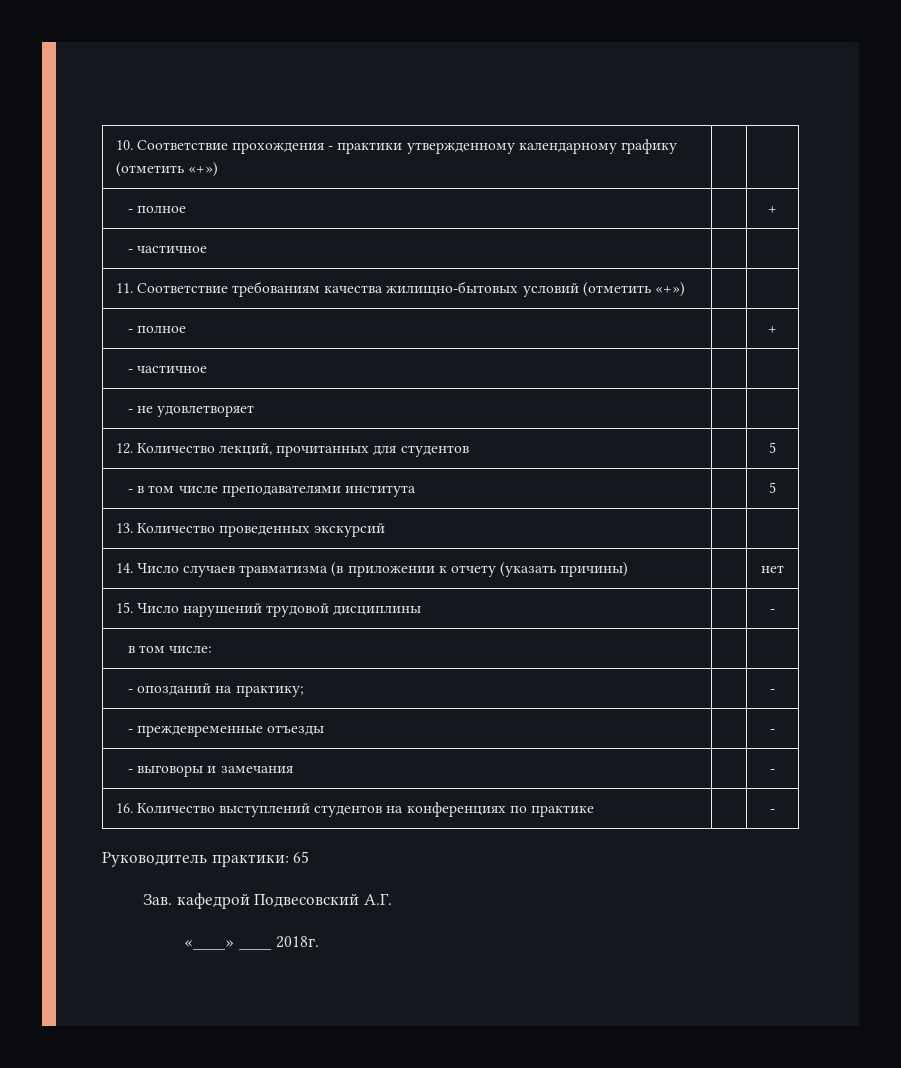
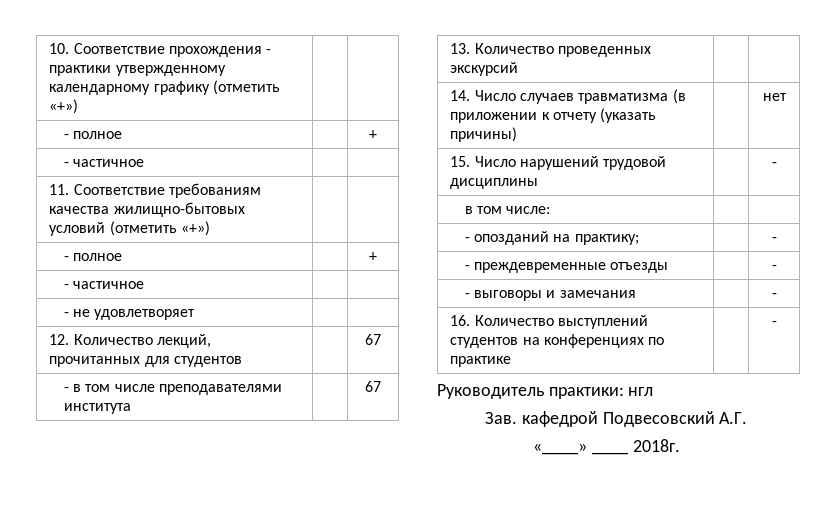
[769,442,776,453] 5 -> [365,334,381,345] 67
[769,482,776,493] 5 -> [365,381,381,392] 67
[293,851,310,863] 65 -> [628,387,654,396] нгл

